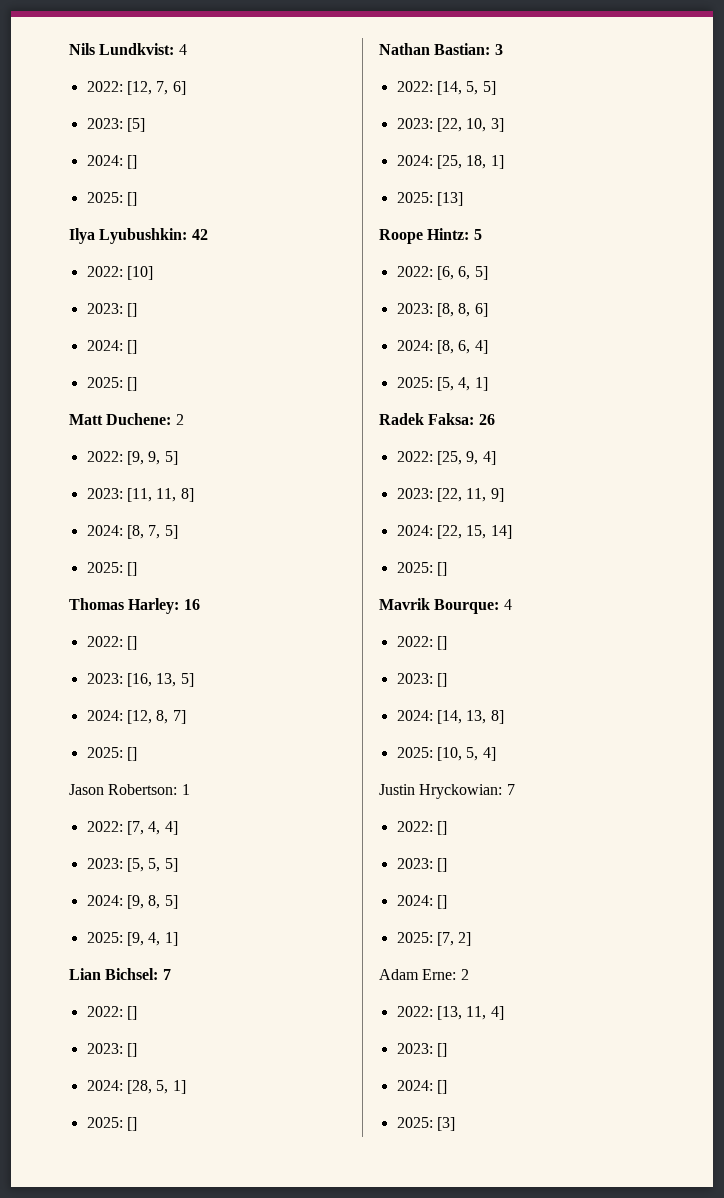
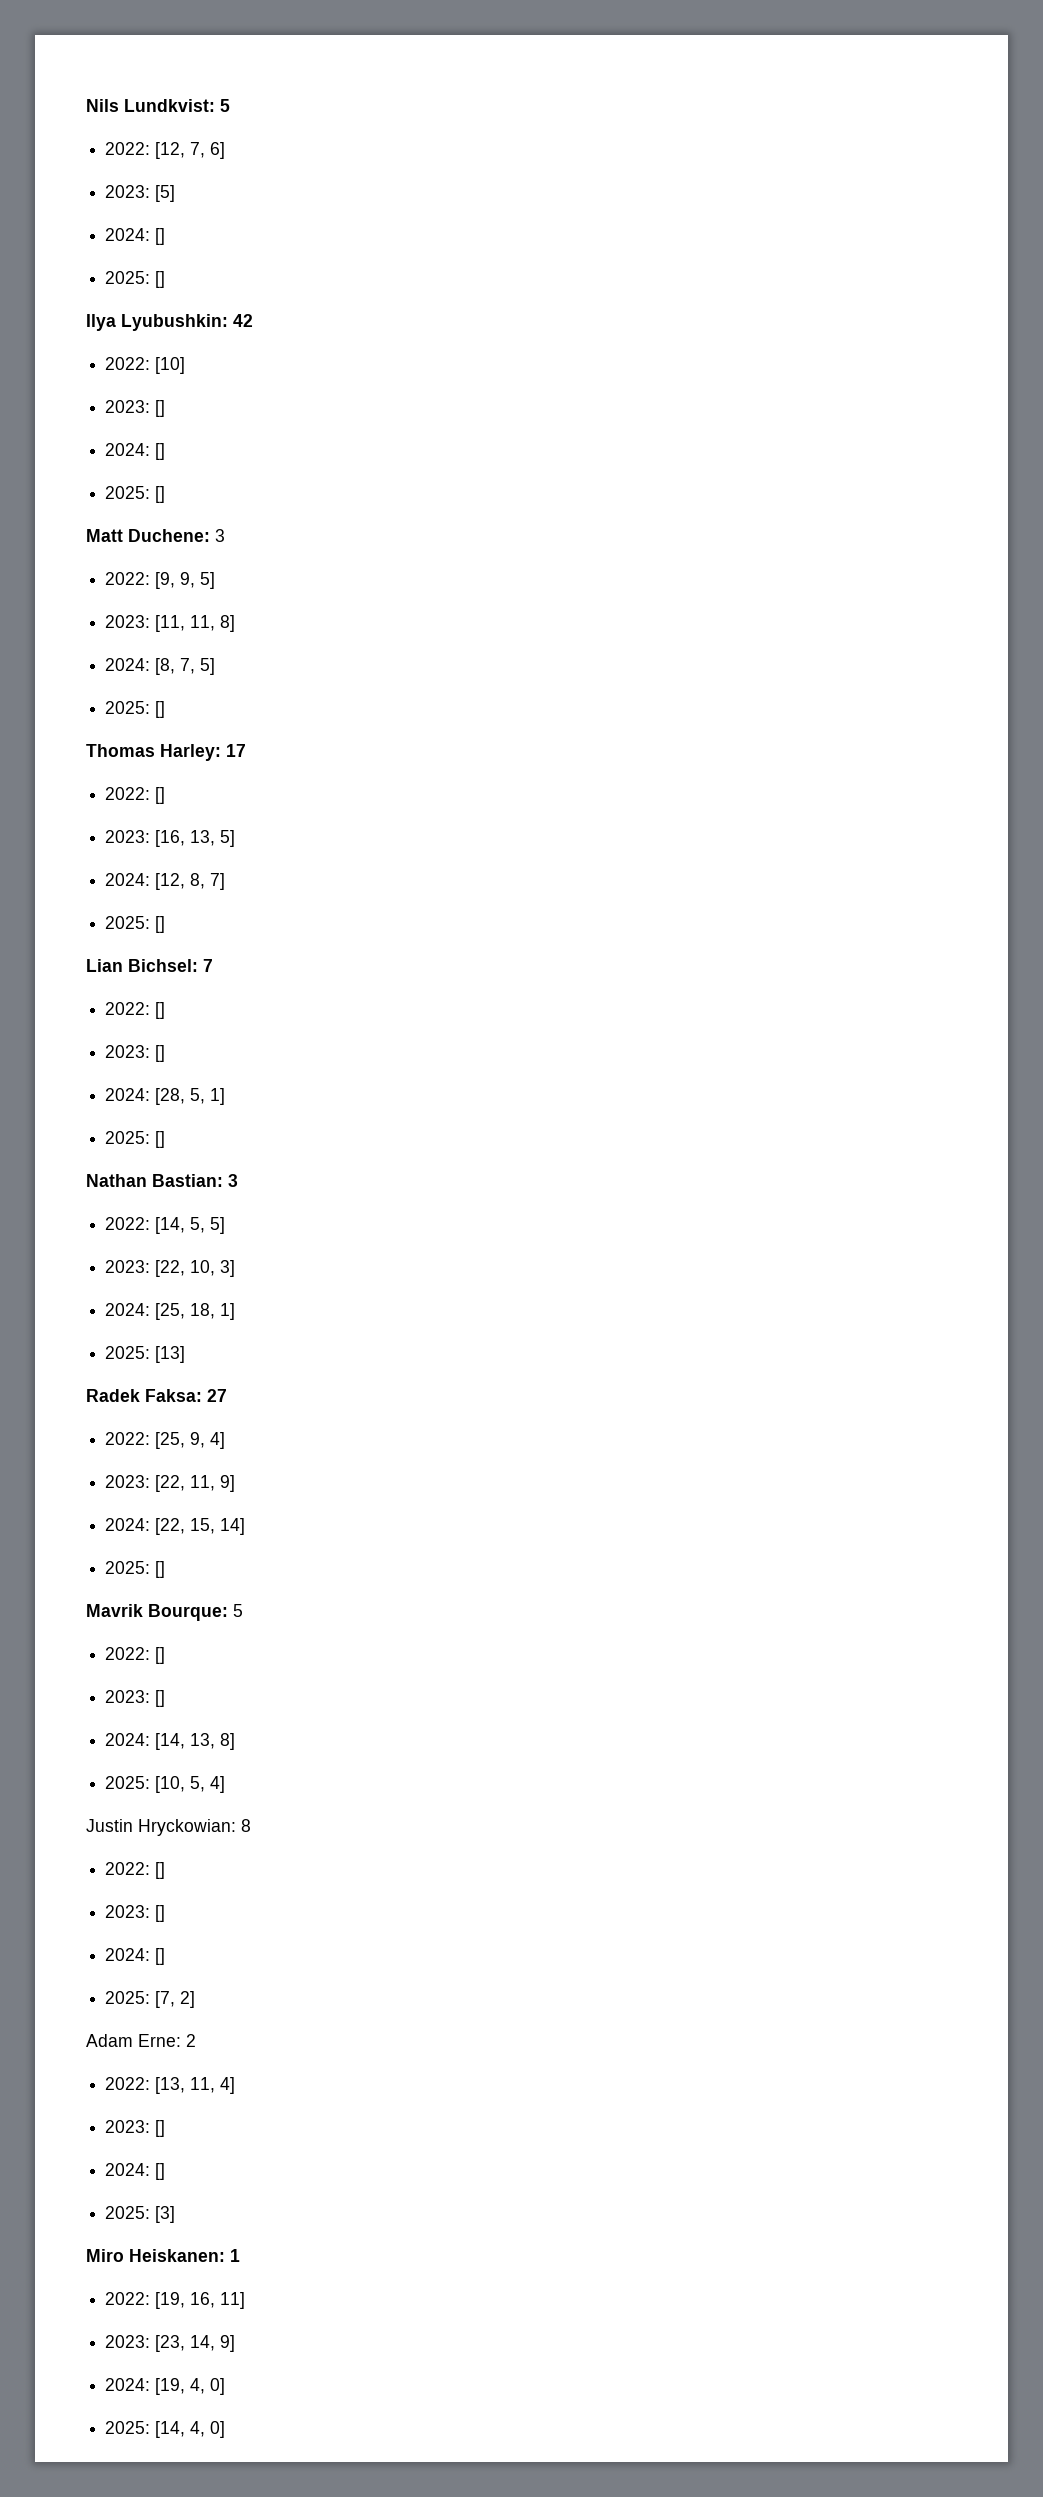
[178,44,187,55] 4 -> [220,99,230,112] 5
[175,414,184,425] 2 -> [215,529,225,542] 3
[183,599,200,610] 16 -> [226,744,246,757] 17
[69,784,190,795] [86,821,178,835] [86,858,178,872] [86,895,178,909] [86,932,178,946] // Jason Robertson: 1 // 2022: [7, 4, 4] // 2023: [5, 5, 5] // 2024: [9, 8, 5] // 2025: [9, 4, 1] -> (166, 924) none
[379,228,482,244] [396,266,488,280] [396,303,488,317] [396,340,488,354] [396,377,488,391] // Roope Hintz: 5 // 2022: [6, 6, 5] // 2023: [8, 8, 6] // 2024: [8, 6, 4] // 2025: [5, 4, 1] -> (186, 1354) none
[478,414,495,425] 26 -> [207,1389,227,1402] 27
[503,599,512,610] 4 -> [233,1604,243,1617] 5
[506,784,515,795] 7 -> [241,1819,251,1832] 8
(455, 1124) none -> [86,2249,240,2262] [105,2292,246,2309] [105,2335,236,2352] [105,2378,226,2395] [105,2421,226,2438] // Miro Heiskanen: 1 // 2022: [19, 16, 11] // 2023: [23, 14, 9] // 2024: [19, 4, 0] // 2025: [14, 4, 0]

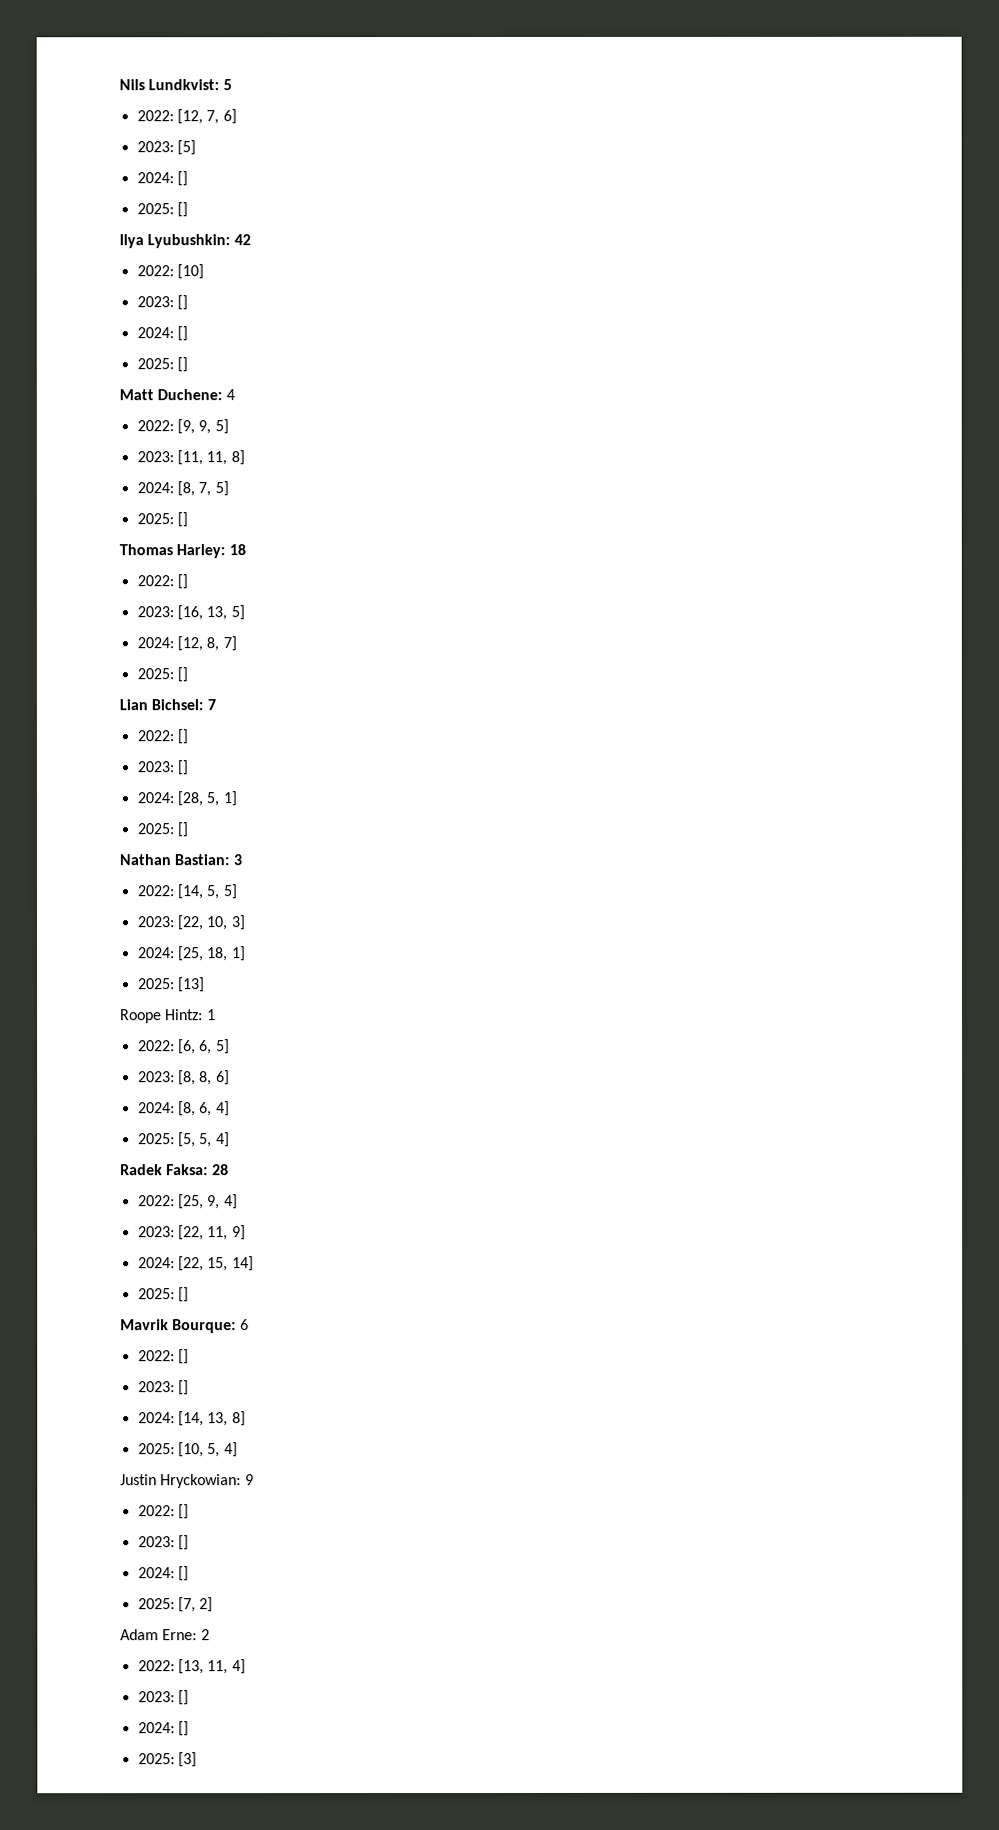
[215,529,225,542] 3 -> [225,389,235,401] 4
[226,744,246,757] 17 -> [228,544,246,556] 18
(186, 1354) none -> [120,1009,216,1024] [137,1039,230,1055] [137,1070,230,1086] [137,1101,230,1117] [137,1132,230,1148] // Roope Hintz: 1 // 2022: [6, 6, 5] // 2023: [8, 8, 6] // 2024: [8, 6, 4] // 2025: [5, 5, 4]
[207,1389,227,1402] 27 -> [211,1164,229,1176] 28
[233,1604,243,1617] 5 -> [239,1319,249,1331] 6
[241,1819,251,1832] 8 -> [244,1474,254,1486] 9
[86,2249,240,2262] [105,2292,246,2309] [105,2335,236,2352] [105,2378,226,2395] [105,2421,226,2438] // Miro Heiskanen: 1 // 2022: [19, 16, 11] // 2023: [23, 14, 9] // 2024: [19, 4, 0] // 2025: [14, 4, 0] -> (197, 1760) none

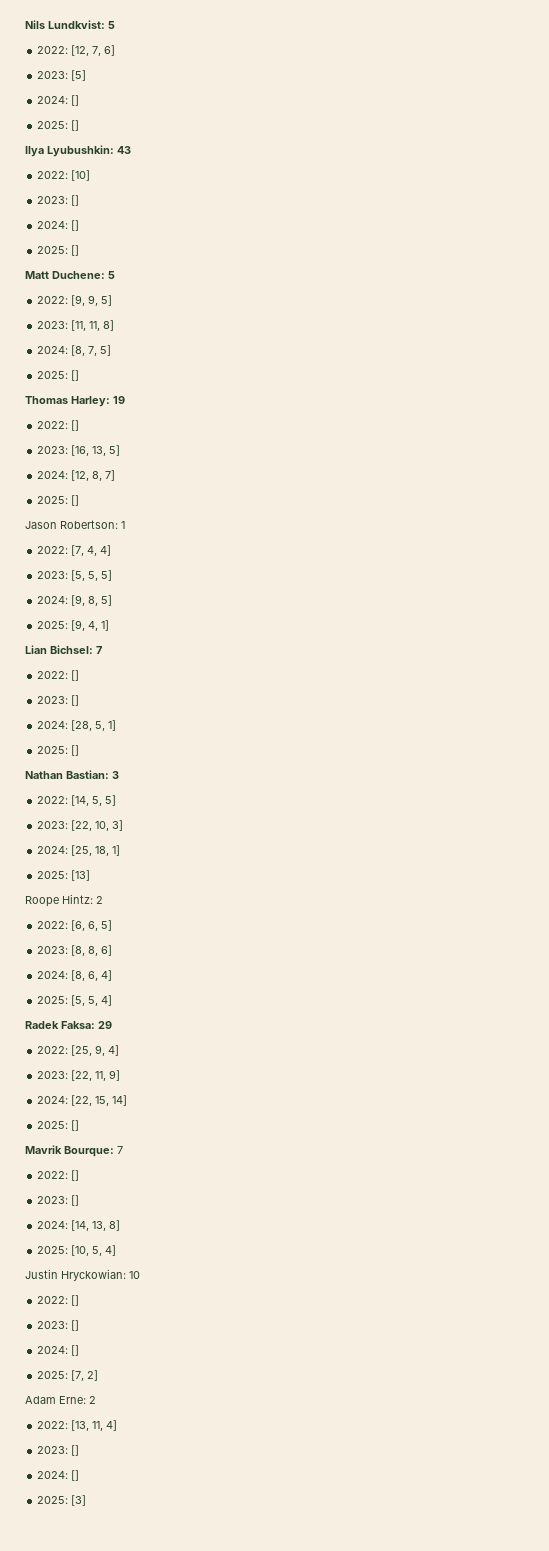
[233,234,251,246] 42 -> [117,146,131,154] 43
[225,389,235,401] 4 -> [108,271,115,279] 5
[228,544,246,556] 18 -> [113,396,125,404] 19
(188, 675) none -> [25,520,125,529] [37,545,112,556] [37,570,113,581] [37,595,113,606] [37,620,110,631] // Jason Robertson: 1 // 2022: [7, 4, 4] // 2023: [5, 5, 5] // 2024: [9, 8, 5] // 2025: [9, 4, 1]
[206,1009,216,1021] 1 -> [96,896,103,904] 2
[211,1164,229,1176] 28 -> [98,1021,112,1029] 29
[239,1319,249,1331] 6 -> [117,1146,123,1154] 7
[244,1474,254,1486] 9 -> [129,1271,140,1279] 10

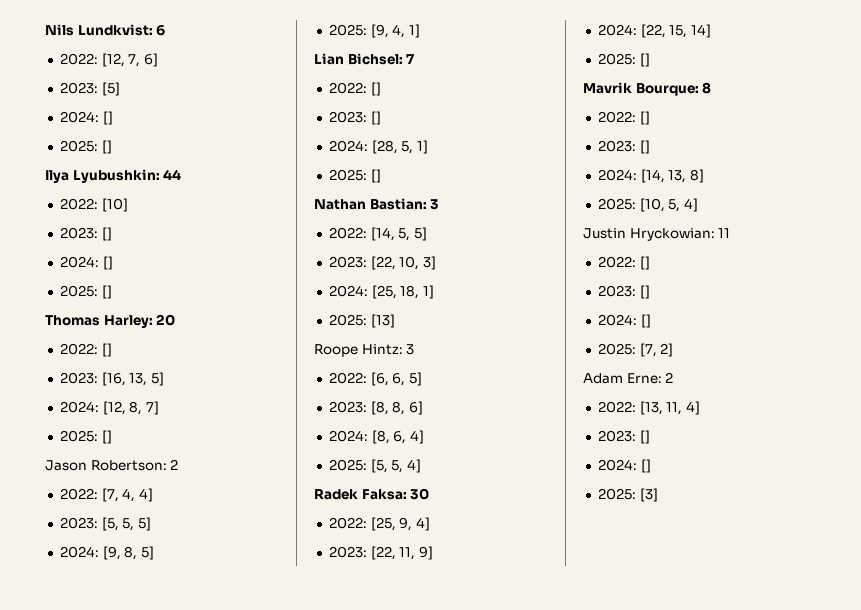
[108,21,115,29] 5 -> [156,25,166,36] 6
[117,146,131,154] 43 -> [163,169,182,180] 44
[25,271,115,279] [37,295,113,306] [37,320,115,331] [37,345,112,356] [37,370,80,381] // Matt Duchene: 5 // 2022: [9, 9, 5] // 2023: [11, 11, 8] // 2024: [8, 7, 5] // 2025: [] -> (112, 292) none
[113,396,125,404] 19 -> [156,314,176,326] 20
[121,521,125,529] 1 -> [170,459,179,470] 2
[96,896,103,904] 2 -> [406,344,415,355] 3
[98,1021,112,1029] 29 -> [410,488,430,500] 30
[117,1146,123,1154] 7 -> [702,82,712,94] 8
[129,1271,140,1279] 10 -> [718,228,731,238] 11

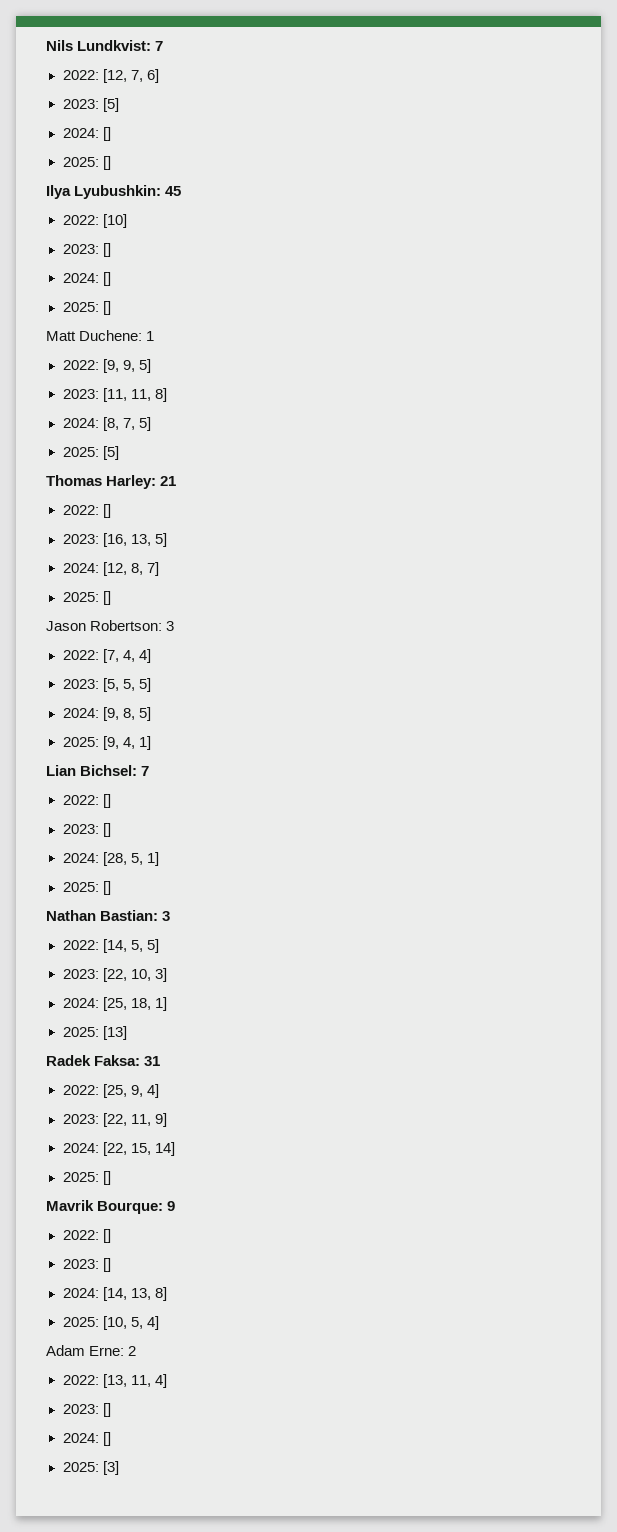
[156,25,166,36] 6 -> [155,41,164,51] 7
[163,169,182,180] 44 -> [165,186,182,196] 45
(112, 292) none -> [46,330,155,341] [62,359,151,373] [62,388,167,402] [62,417,151,431] [62,446,119,460] // Matt Duchene: 1 // 2022: [9, 9, 5] // 2023: [11, 11, 8] // 2024: [8, 7, 5] // 2025: [5]
[156,314,176,326] 20 -> [160,476,177,486] 21
[170,459,179,470] 2 -> [166,621,175,631] 3
[314,344,415,357] [328,372,422,386] [328,401,423,415] [328,430,424,444] [328,459,421,473] // Roope Hintz: 3 // 2022: [6, 6, 5] // 2023: [8, 8, 6] // 2024: [8, 6, 4] // 2025: [5, 5, 4] -> (127, 1033) none
[410,488,430,500] 30 -> [144,1056,161,1066] 31
[702,82,712,94] 8 -> [167,1201,176,1211] 9
[583,228,731,241] [597,256,650,270] [597,285,650,299] [597,314,651,328] [597,343,674,357] // Justin Hryckowian: 11 // 2022: [] // 2023: [] // 2024: [] // 2025: [7, 2] -> (159, 1323) none

